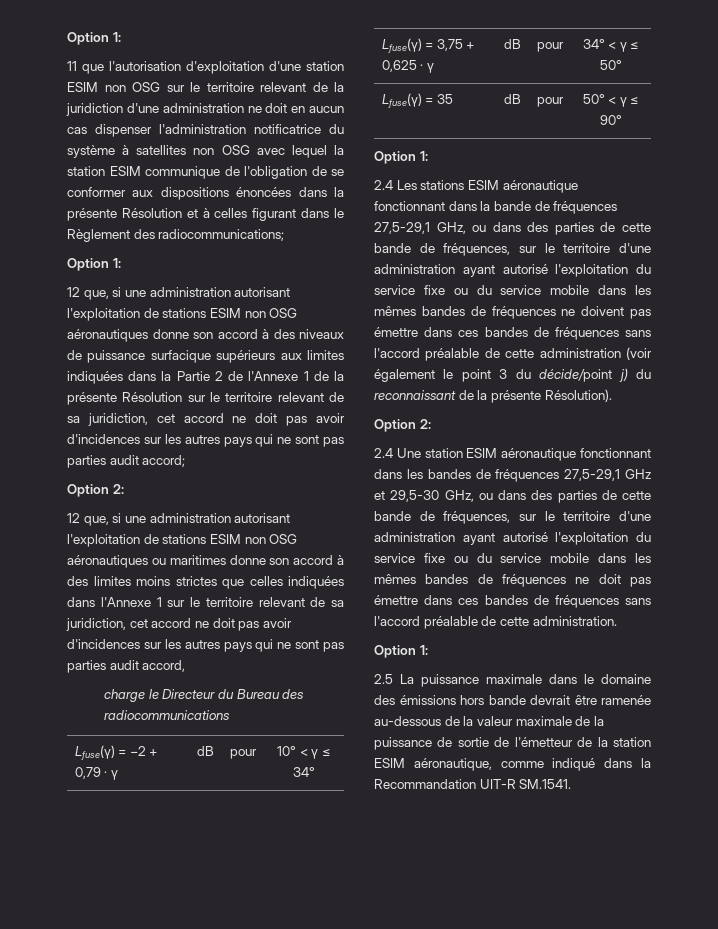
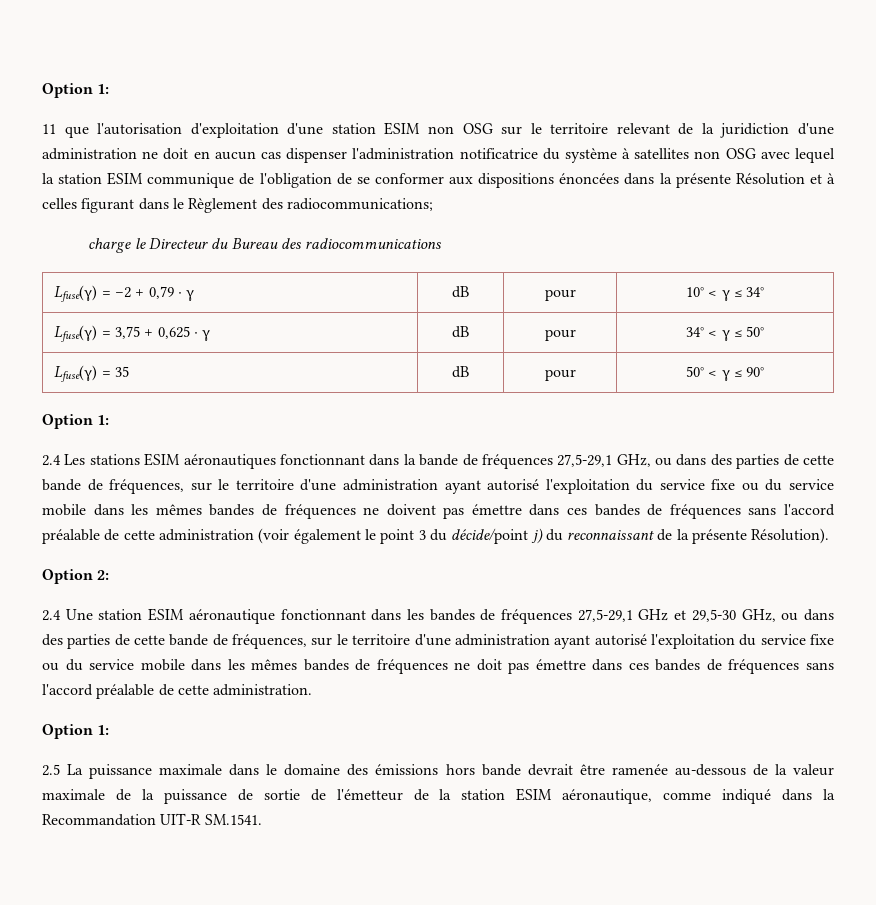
[67,258,121,271] [67,287,291,300] [67,308,298,321] [67,329,344,342] [67,350,344,363] [67,371,345,384] [67,392,345,405] [67,413,345,426] [67,434,344,447] [67,455,186,468] [67,484,124,497] [67,513,291,526] [67,534,298,547] [67,555,344,568] [67,576,344,589] [67,597,344,607] [66,618,292,631] [67,639,344,652] [67,660,186,673] // Option 1: // 12 que, si une administration autorisant l'exploitation de stations ESIM non OSG aéronautiques donne son accord à des niveaux de puissance surfacique supérieurs aux limites indiquées dans la Partie 2 de l'Annexe 1 de la présente Résolution sur le territoire relevant de sa juridiction, cet accord ne doit pas avoir d'incidences sur les autres pays qui ne sont pas parties audit accord; // Option 2: // 12 que, si une administration autorisant l'exploitation de stations ESIM non OSG aéronautiques ou maritimes donne son accord à des limites moins strictes que celles indiquées dans l'Annexe 1 sur le territoire relevant de sa juridiction, cet accord ne doit pas avoir d'incidences sur les autres pays qui ne sont pas parties audit accord, -> (433, 204) none
[502,180,578,193] aéronautique -> [183,454,276,469] aéronautiques

